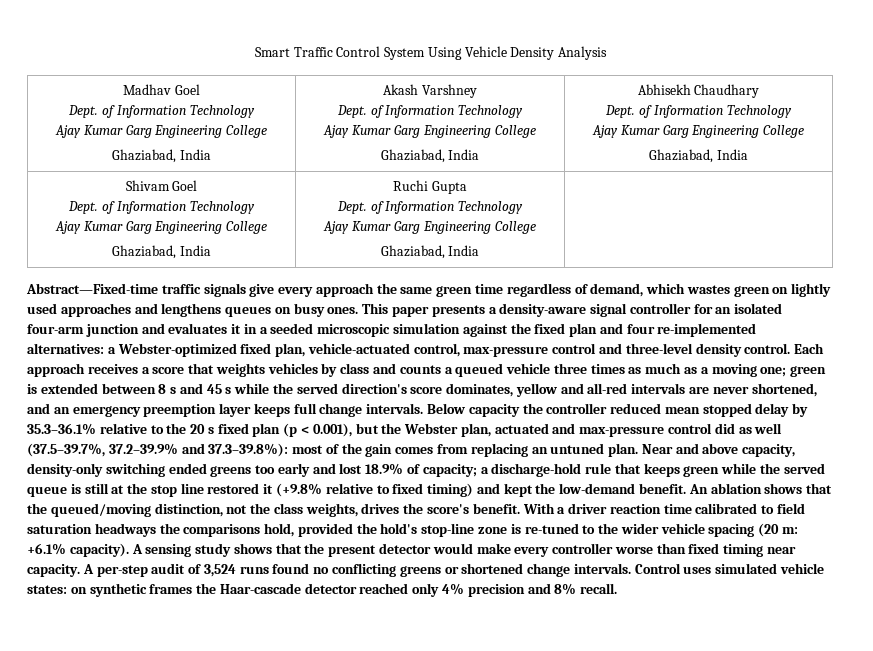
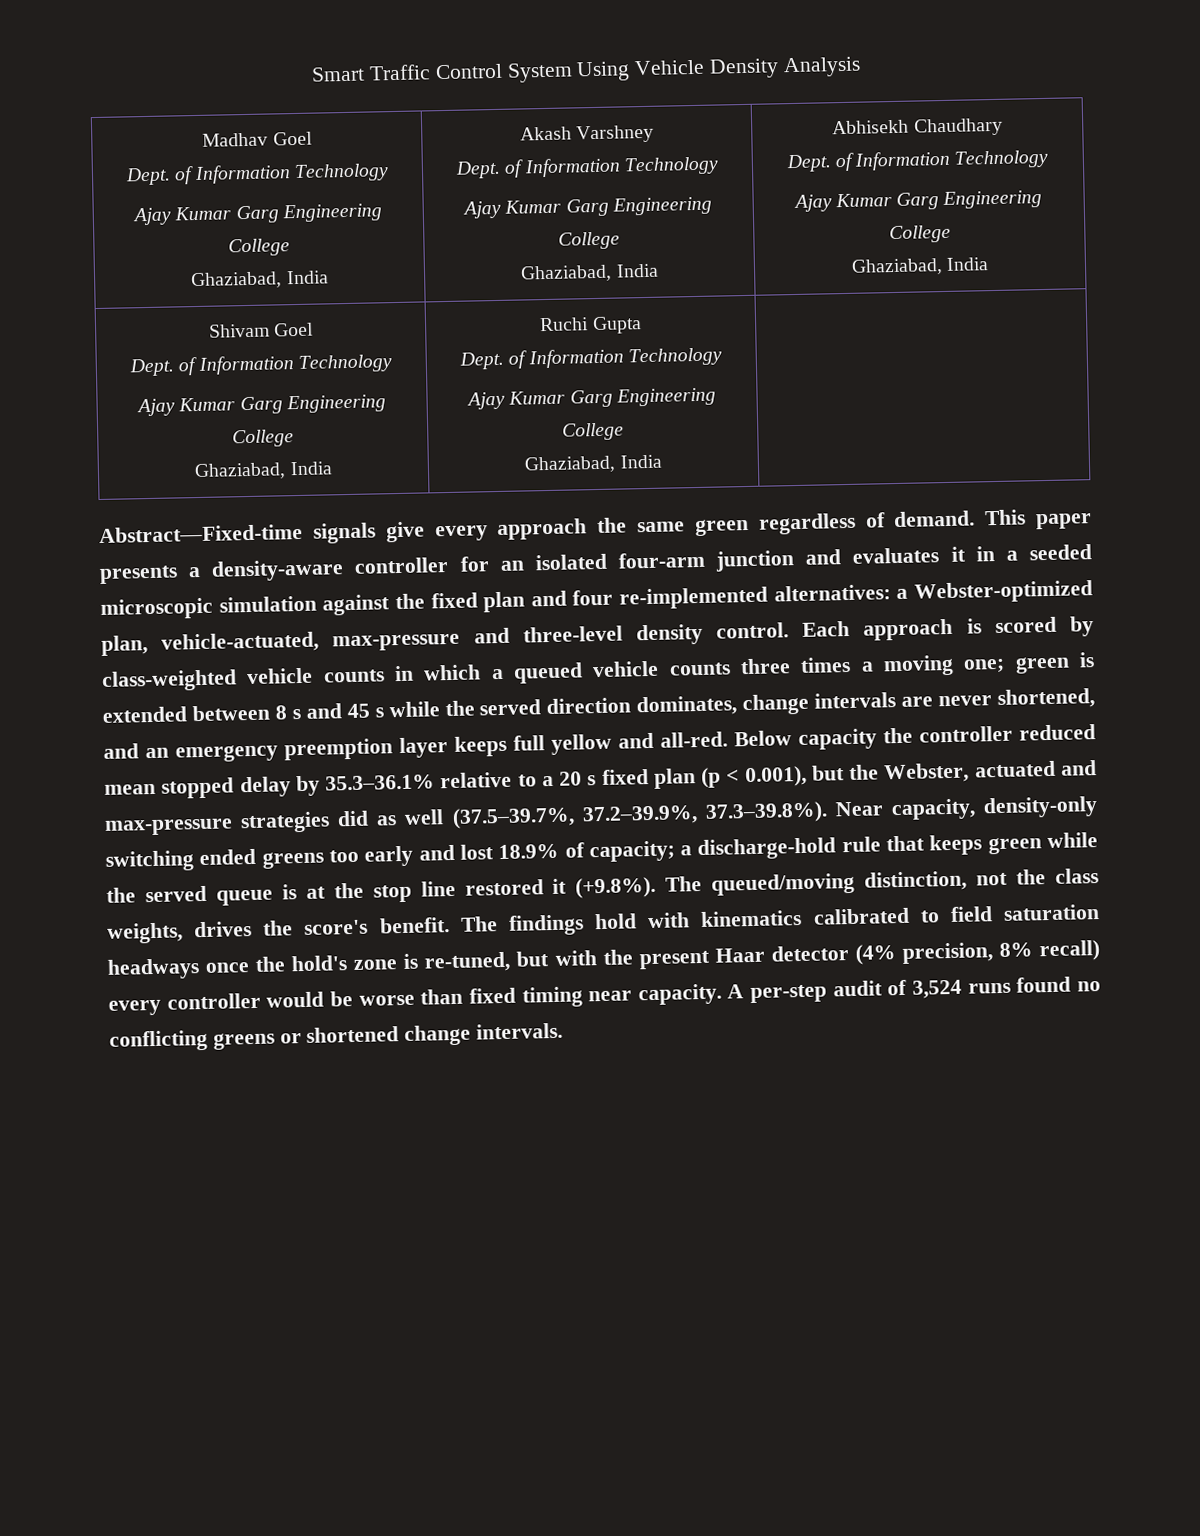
[161,284,201,294] traffic -> (303, 533) none
[475,284,504,294] time -> (749, 527) none
[590,283,832,297] [27,303,359,317] demand, which wastes green on lightly used approaches and lengthens queues on busy ones. -> [893,510,976,528] demand.
[590,303,628,317] signal -> (345, 570) none
[240,343,597,357] fixed plan, vehicle-actuated control, max-pressure control -> [101,631,461,656] plan, vehicle-actuated, max-pressure
[87,363,441,377] receives a score that weights vehicles by class and counts -> [966,616,1094,637] [101,664,482,692] is scored by class-weighted vehicle counts in which
(551, 368) none -> [668,662,731,676] counts
[628,363,698,374] as much as -> (852, 664) none
[341,383,628,397] direction's score dominates, yellow and all-red -> [546,693,810,717] direction dominates, change
[319,403,424,417] change intervals. -> [551,731,728,755] yellow and all-red.
[166,423,187,434] the -> [541,775,554,787] a
[404,423,491,437] Webster plan, -> [883,762,970,784] Webster,
[668,423,713,434] control -> [240,811,331,834] strategies
[108,443,739,457] 37.2–39.9% and 37.3–39.8%): most of the gain comes from replacing an untuned plan. Near and above -> [581,801,884,826] 37.2–39.9%, 37.3–39.8%). Near
[84,483,109,494] still -> (297, 892) none
[276,483,833,497] [27,503,47,514] (+9.8% relative to fixed timing) and kept the low-demand benefit. An ablation shows that the -> [575,875,703,899] (+9.8%). The
[522,503,692,514] With a driver reaction time -> [459,909,803,936] The findings hold with kinematics
[159,523,353,537] the comparisons hold, provided -> [205,962,251,973] once
[421,523,475,537] stop-line -> (349, 963) none
[524,523,799,537] [27,543,614,557] re-tuned to the wider vehicle spacing (20 m: +6.1% capacity). A sensing study shows that the present detector would make every controller -> [424,940,1100,973] [108,991,353,1016] re-tuned, but with the present Haar detector (4% precision, 8% recall) every controller would be
[634,563,825,574] [27,583,618,597] Control uses simulated vehicle states: on synthetic frames the Haar-cascade detector reached only 4% precision and 8% recall. -> (564, 1031) none

